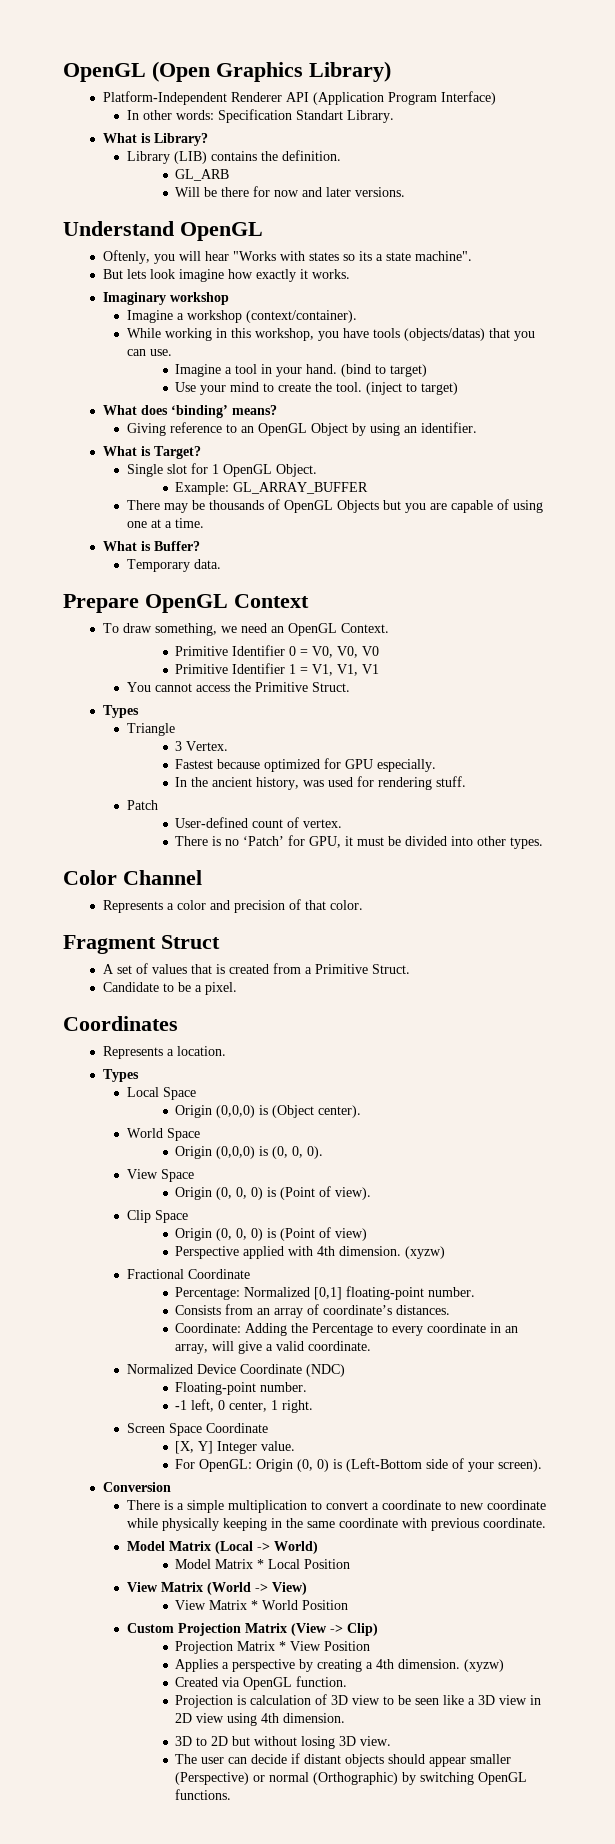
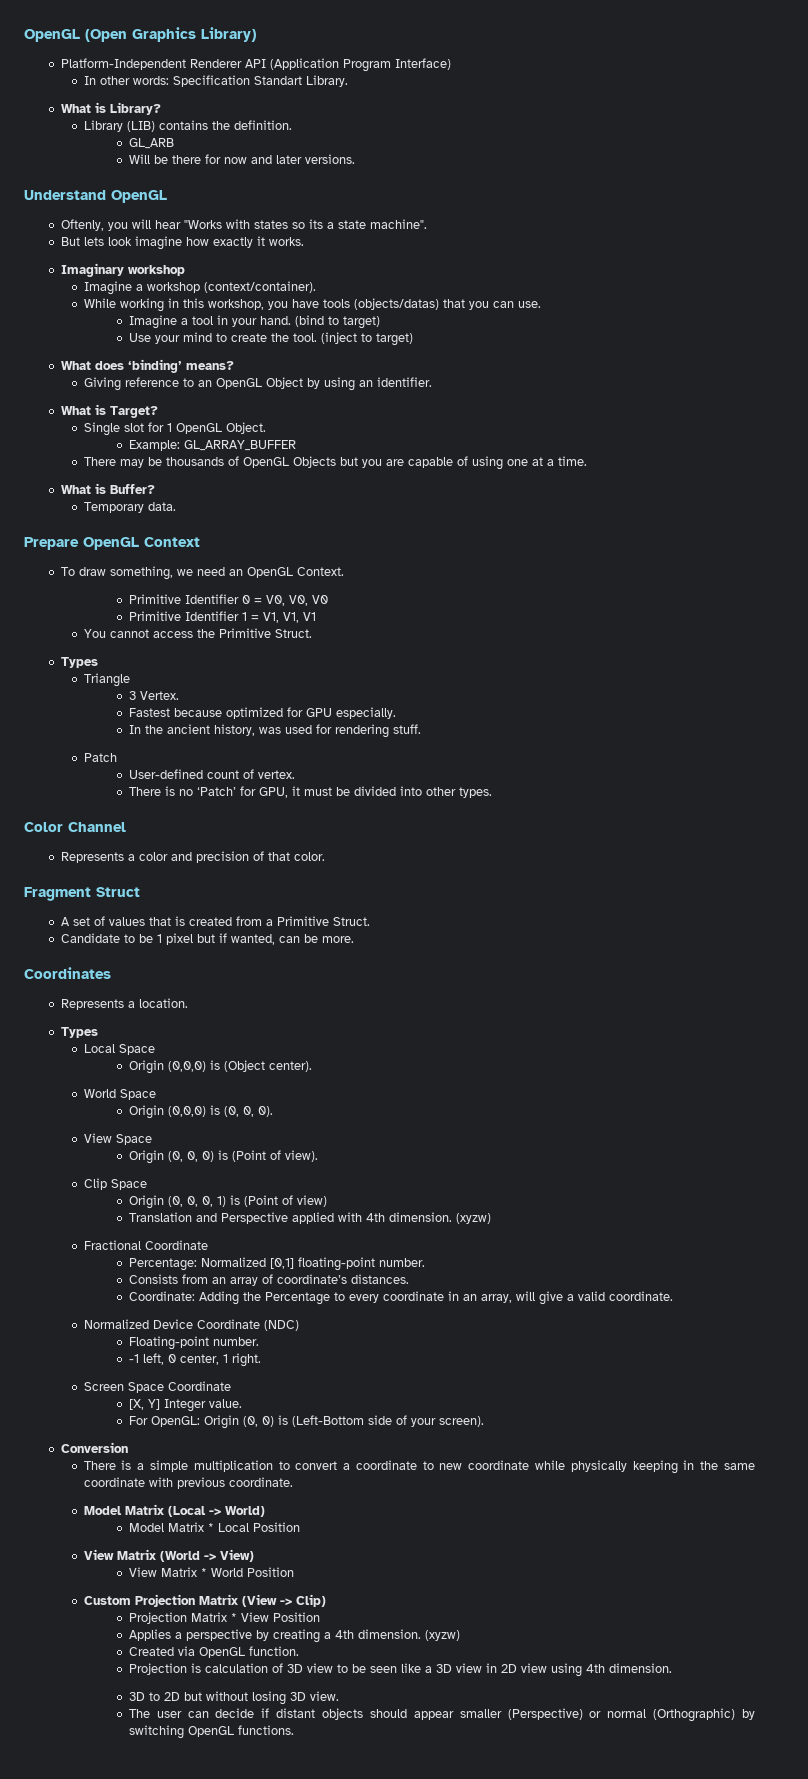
[194,982,237,995] a pixel. -> [156,933,354,945] 1 pixel but if wanted, can be more.
[251,1228,264,1241] 0) -> [201,1196,226,1207] 0, 1)
(368, 1234) none -> [128,1212,217,1222] Translation and

